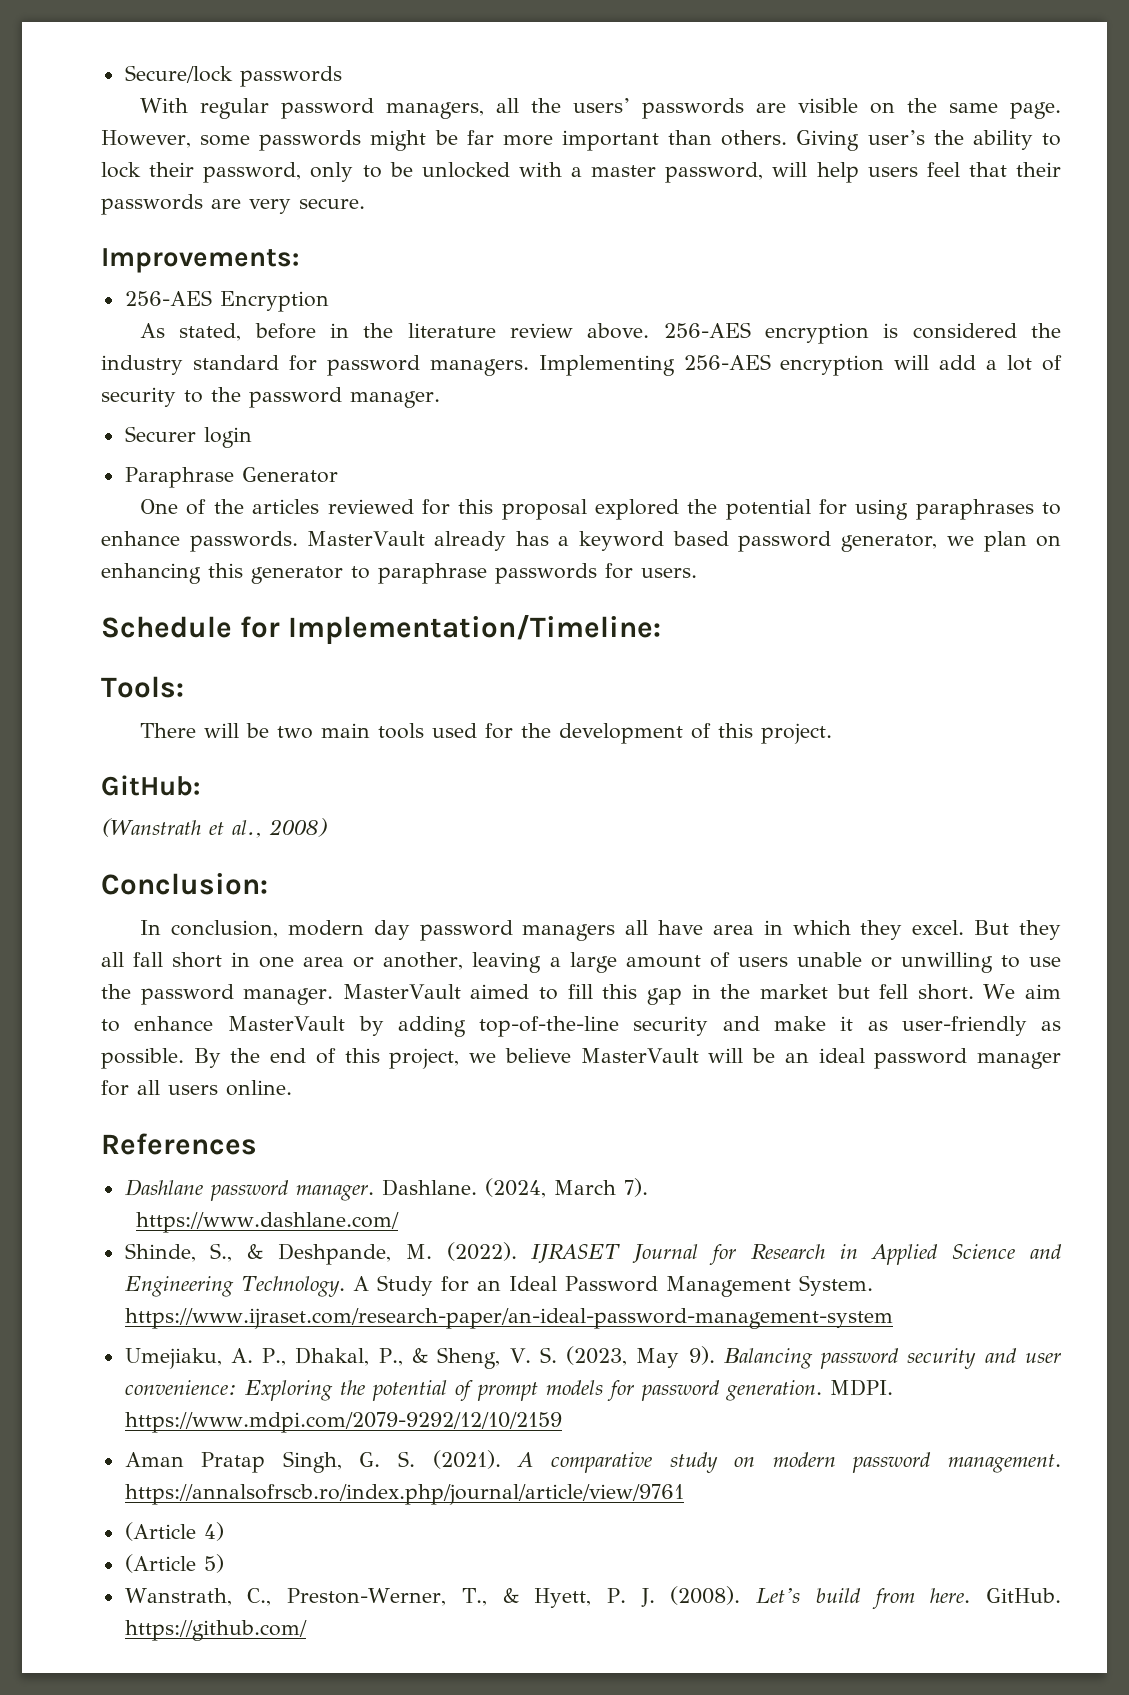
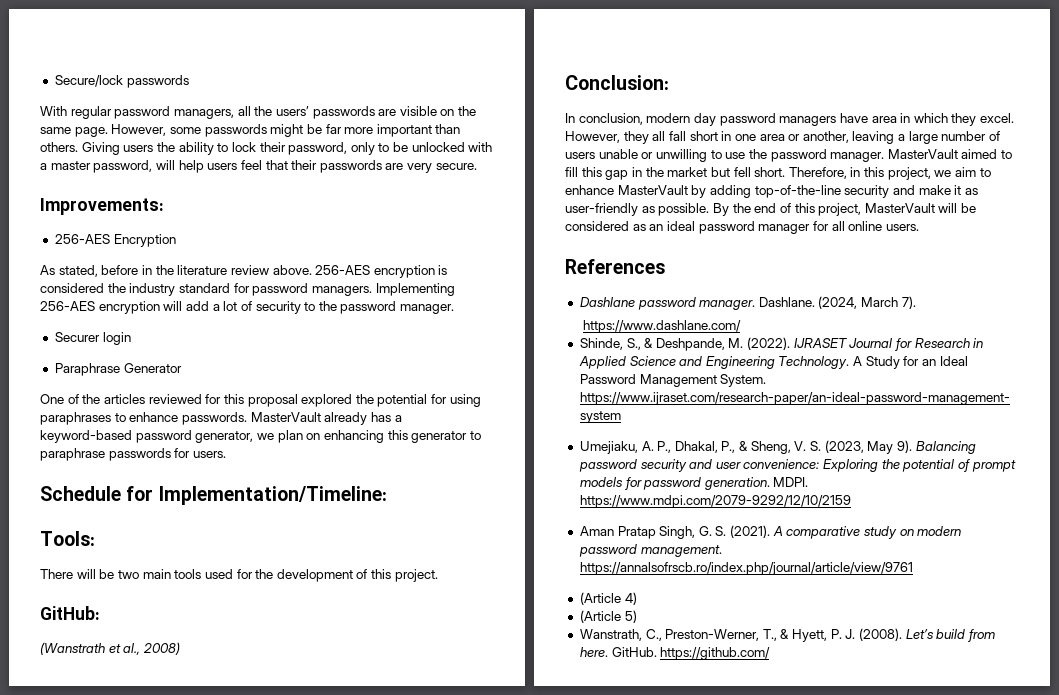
[867,130,925,145] user’s -> [123,145,154,152] users
[578,531,729,551] keyword based -> [40,430,132,443] keyword-based
[625,920,649,935] all -> (837, 121) none
[974,920,1010,935] But -> [565,131,620,143] However,
[625,955,701,968] amount -> [941,131,987,141] number
[983,984,1016,999] We -> [788,167,952,180] Therefore, in this project, we
[469,1048,571,1063] we believe -> (862, 209) none
(776, 1055) none -> [565,221,646,231] considered as
[168,1080,292,1096] users online. -> [848,221,919,231] online users.

